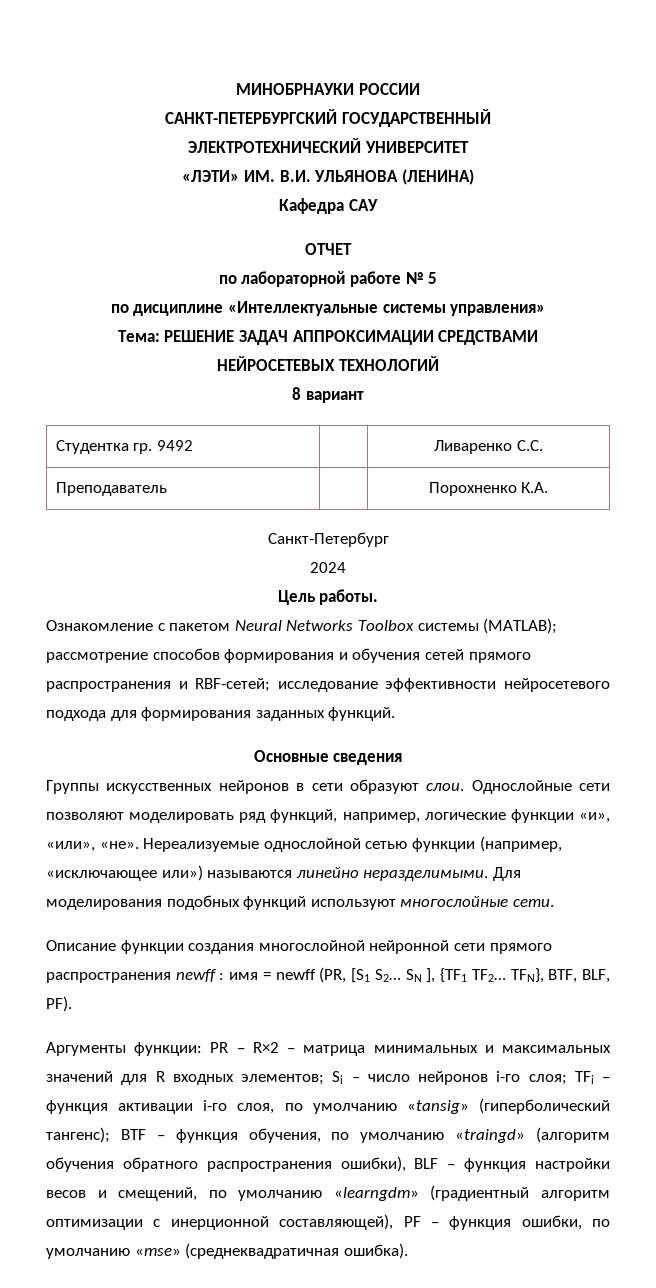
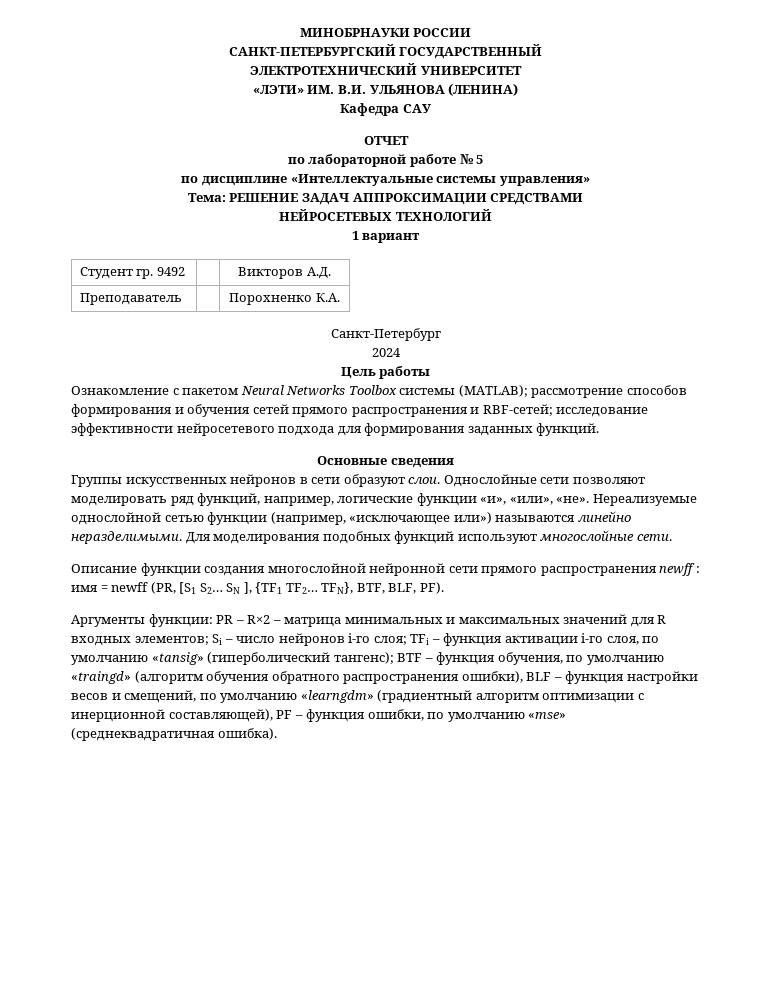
[292,387,302,400] 8 -> [351,231,359,240] 1
[55,440,129,454] Студентка -> [79,267,133,279] Студент
[434,440,543,454] Ливаренко С.С. -> [238,267,331,279] Викторов А.Д.
[319,589,379,605] работы. -> [379,366,431,379] работы

